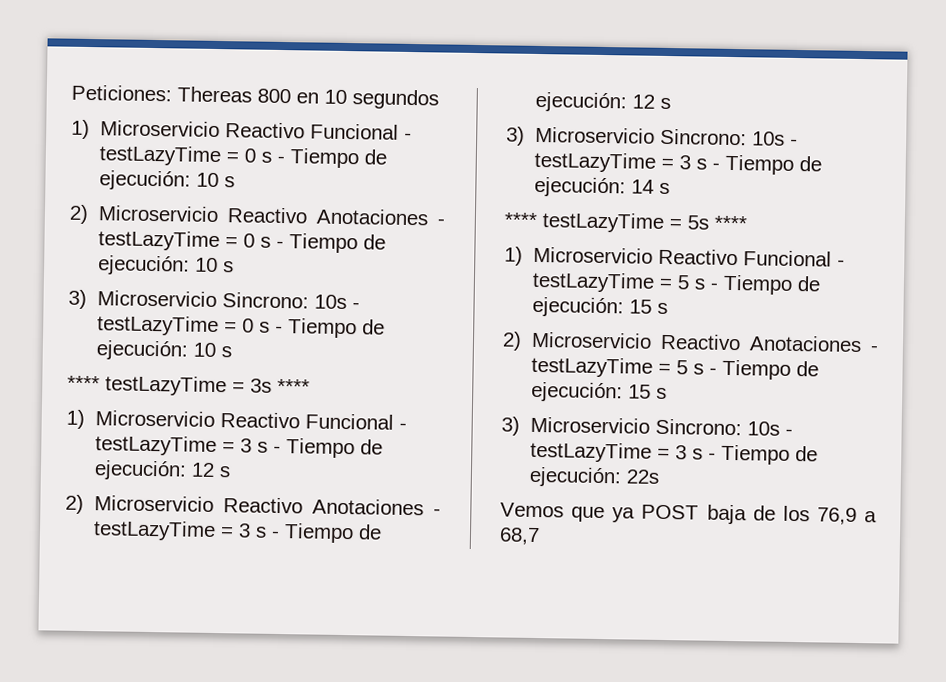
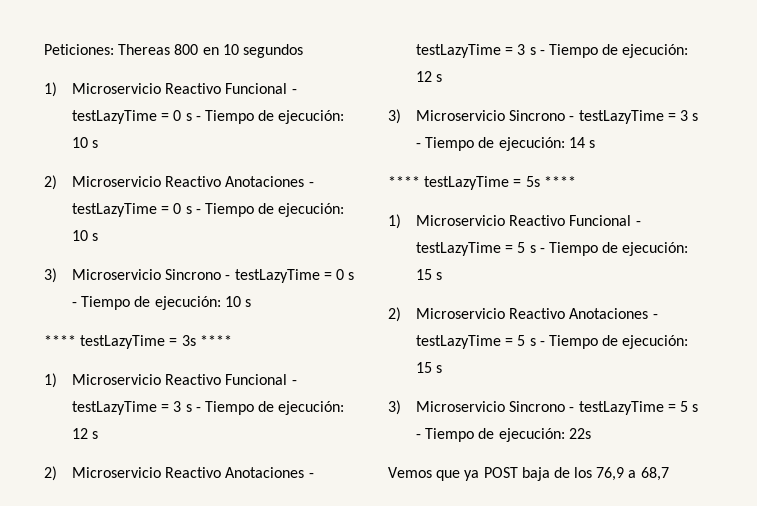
[221,292,347,310] Sincrono: 10s -> [165,269,222,280] Sincrono
[659,128,785,146] Sincrono: 10s -> [509,110,566,121] Sincrono
[654,418,793,436] [529,441,687,463] Sincrono: 10s - testLazyTime = 3 -> [509,401,688,415] Sincrono - testLazyTime = 5

